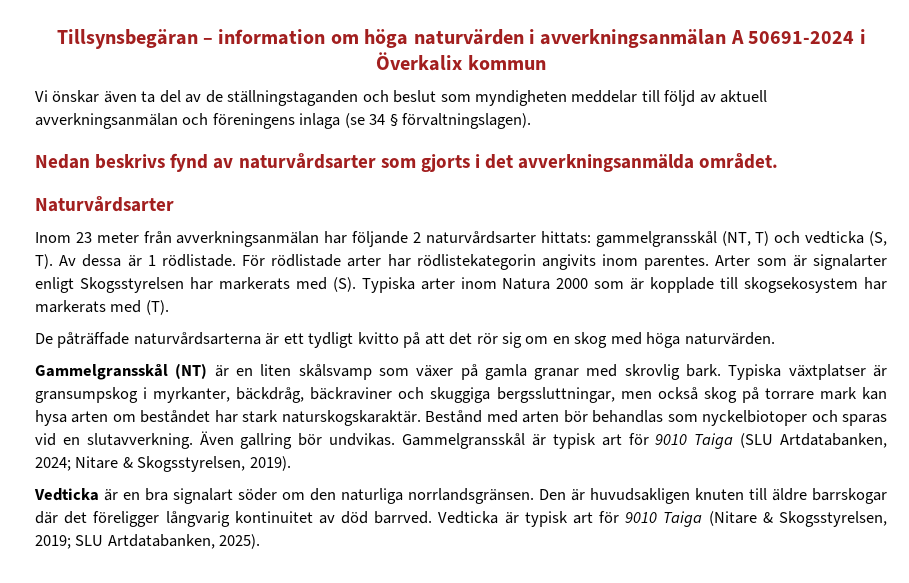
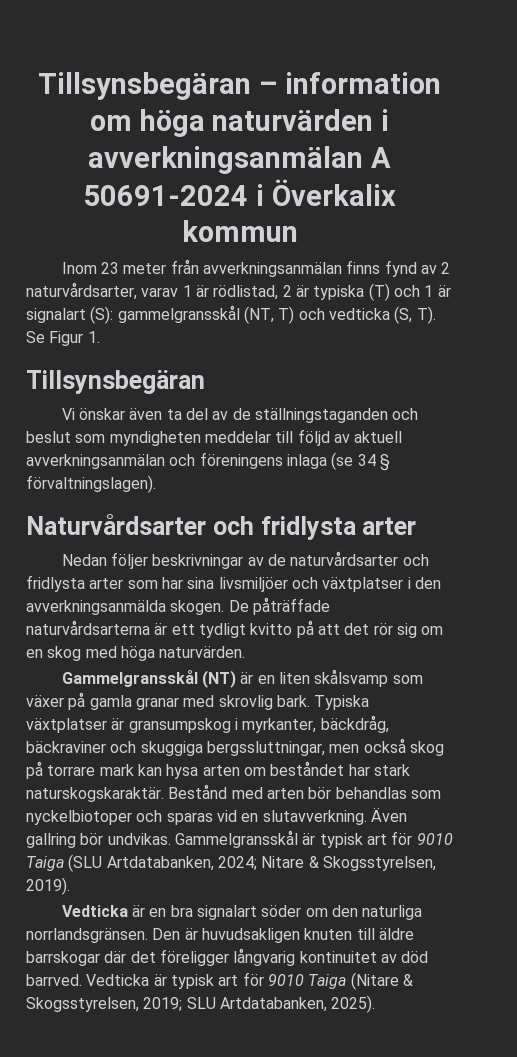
(546, 62) none -> [61,259,451,277] [26,282,451,301] [26,305,436,324] [26,331,100,346] [26,370,205,394] // Inom 23 meter från avverkningsanmälan finns fynd av 2 naturvårdsarter, varav 1 är rödlistad, 2 är typiska (T) och 1 är signalart (S): gammelgransskål (NT, T) och vedticka (S, T). Se Figur 1. // Tillsynsbegäran
[35,153,779,172] [35,196,174,212] [35,231,887,247] [35,254,887,270] [35,277,887,293] [35,300,169,315] Nedan beskrivs fynd av naturvårdsarter som gjorts i det avverkningsanmälda området. // Naturvårdsarter // Inom 23 meter från avverkningsanmälan har följande 2 naturvårdsarter hittats: gammelgransskål (NT, T) och vedticka (S, T). Av dessa är 1 rödlistade. För rödlistade arter har rödlistekategorin angivits inom parentes. Arter som är signalarter enligt Skogsstyrelsen har markerats med (S). Typiska arter inom Natura 2000 som är kopplade till skogsekosystem har markerats med (T). // -> [26,514,417,540] [61,551,429,569] [26,575,441,592] [26,600,225,615] Naturvårdsarter och fridlysta arter // Nedan följer beskrivningar av de naturvårdsarter och fridlysta arter som har sina livsmiljöer och växtplatser i den avverkningsanmälda skogen.

